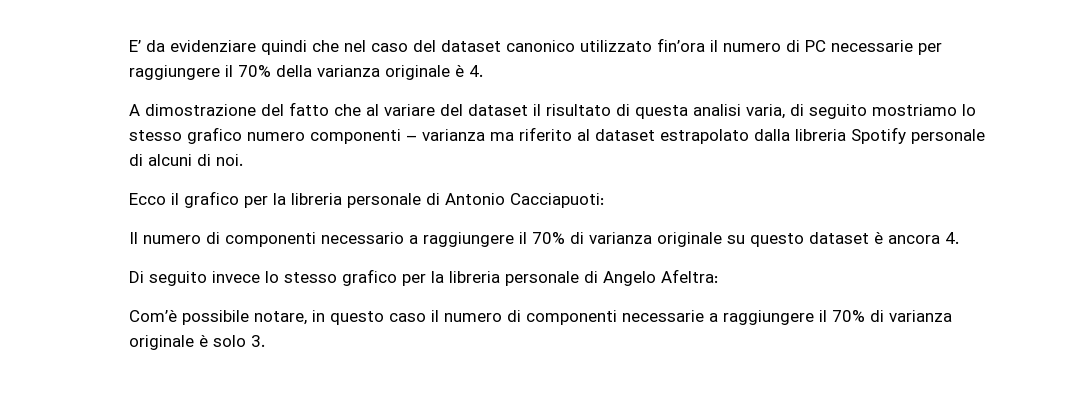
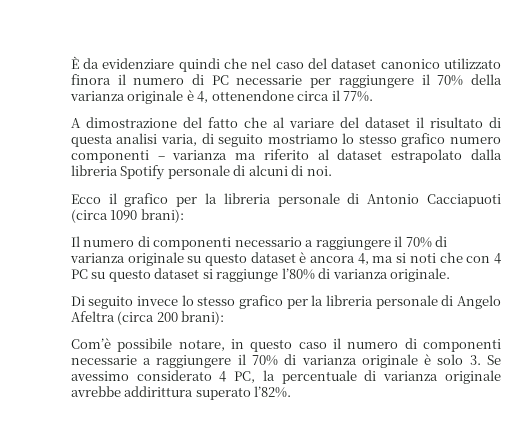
[128,40,141,52] E’ -> [70,56,79,69] È
[656,38,705,52] fin’ora -> [70,74,111,85] finora
[468,65,483,77] 4. -> [197,90,374,103] 4, ottenendone circa il 77%.
[509,193,604,208] Cacciapuoti: -> [427,194,501,207] [70,209,184,223] Cacciapuoti (circa 1090 brani):
[944,232,959,244] 4. -> [357,252,501,265] [70,268,451,282] 4, ma si noti che con 4 PC su questo dataset si raggiunge l’80% di varianza originale.
[660,269,718,283] Afeltra: -> [70,311,225,325] Afeltra (circa 200 brani):
(265, 341) none -> [486,355,501,365] [70,370,501,384] [70,386,292,400] Se avessimo considerato 4 PC, la percentuale di varianza originale avrebbe addirittura superato l’82%.

